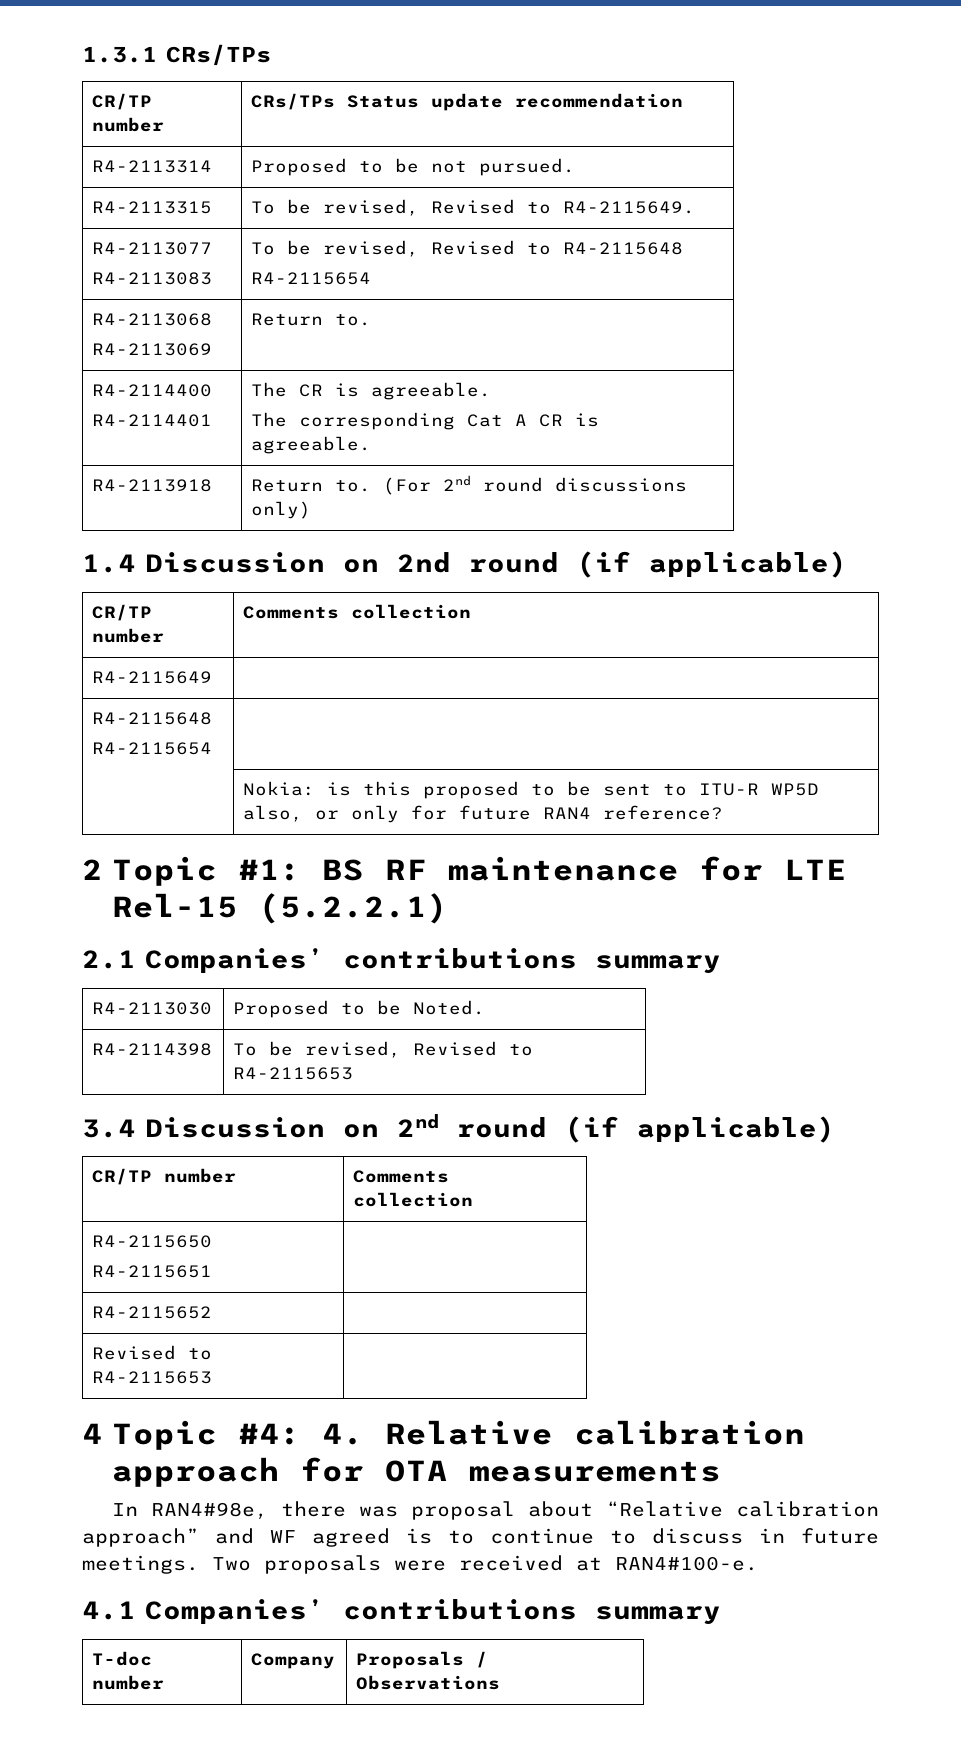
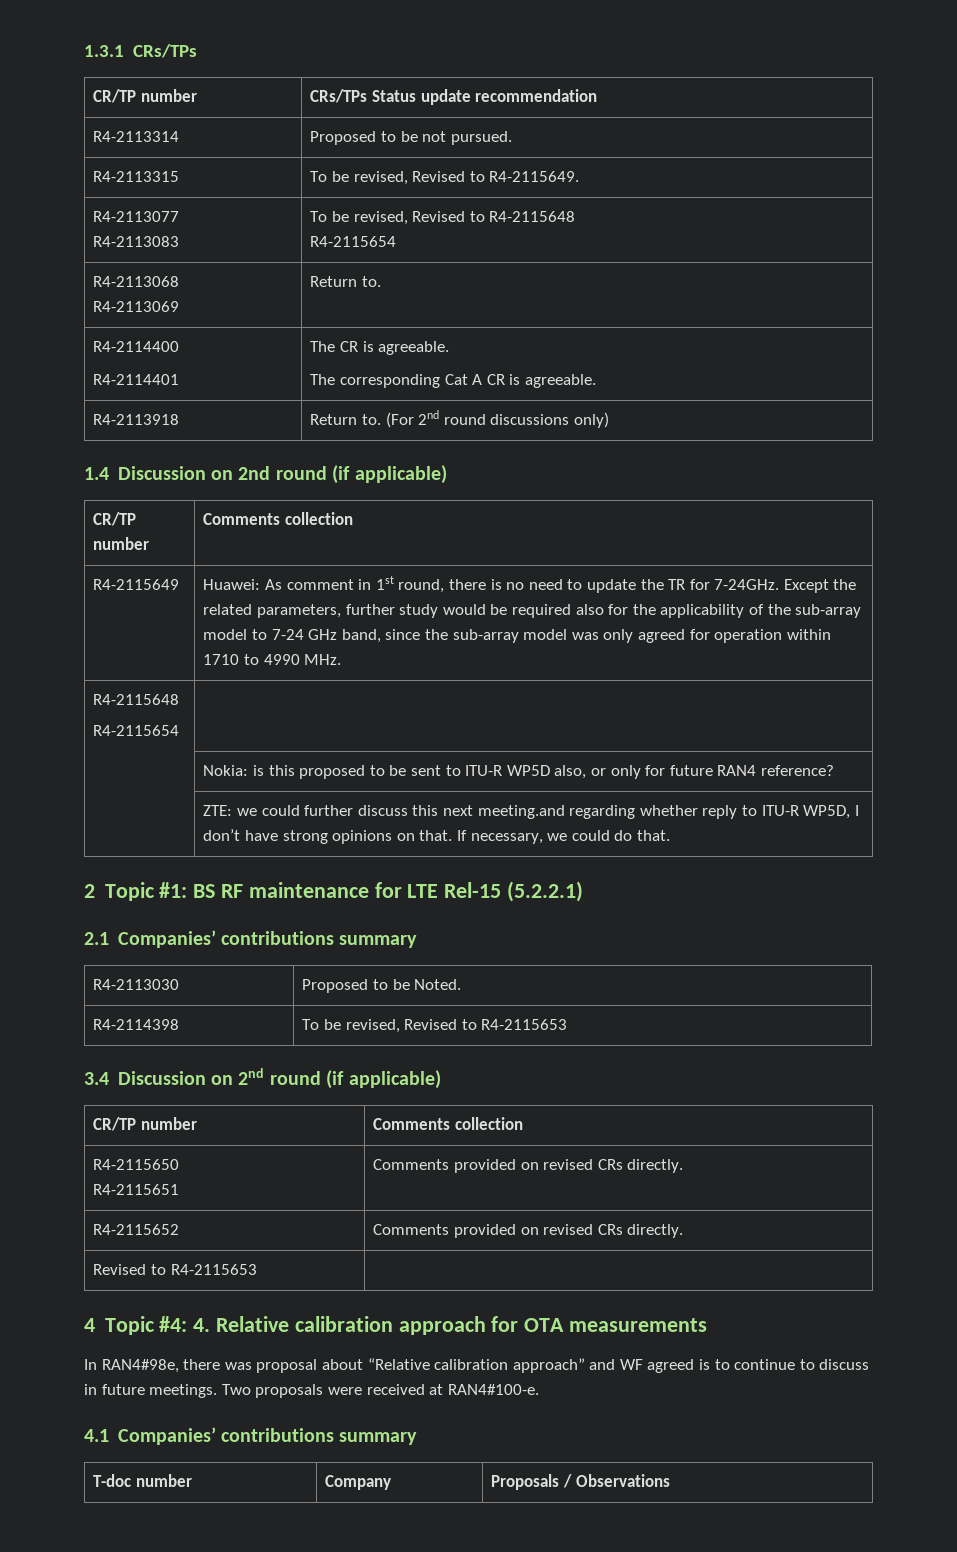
(213, 677) none -> [203,576,857,593] [203,604,862,618] [203,629,831,643] [203,654,342,665] Huawei: As comment in 1st round, there is no need to update the TR for 7-24GHz. Except the related parameters, further study would be required also for the applicability of the sub-array model to 7-24 GHz band, since the sub-array model was only agreed for operation within 1710 to 4990 MHz.
(724, 812) none -> [203,805,859,819] [203,829,670,844] // | ZTE: we could further discuss this next meeting.and regarding whether reply to ITU-R WP5D, I don’t have strong opinions on that. If necessary, we could do that.
[92,1306,213,1319] // R4-2115652 | -> [373,1159,684,1173] [93,1224,180,1235] [373,1224,684,1238] Comments provided on revised CRs directly. // R4-2115652 | Comments provided on revised CRs directly.

